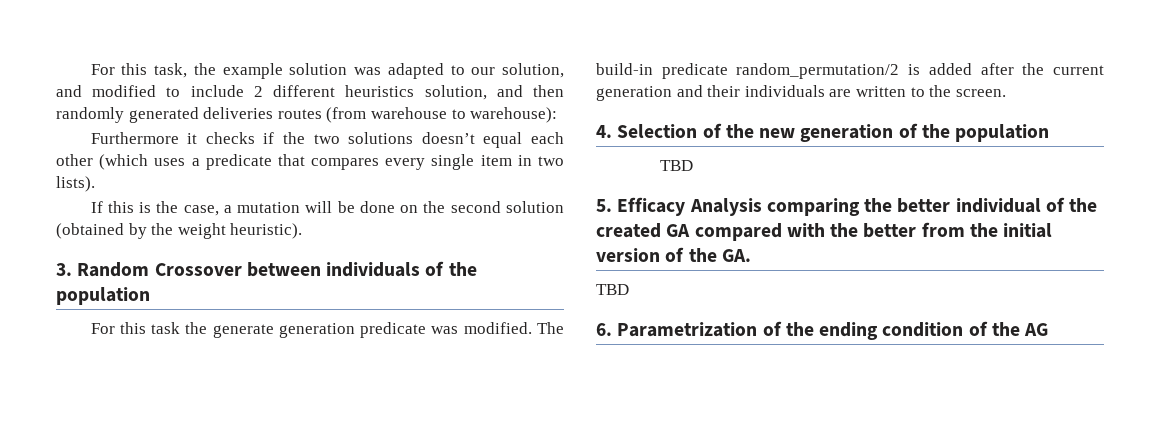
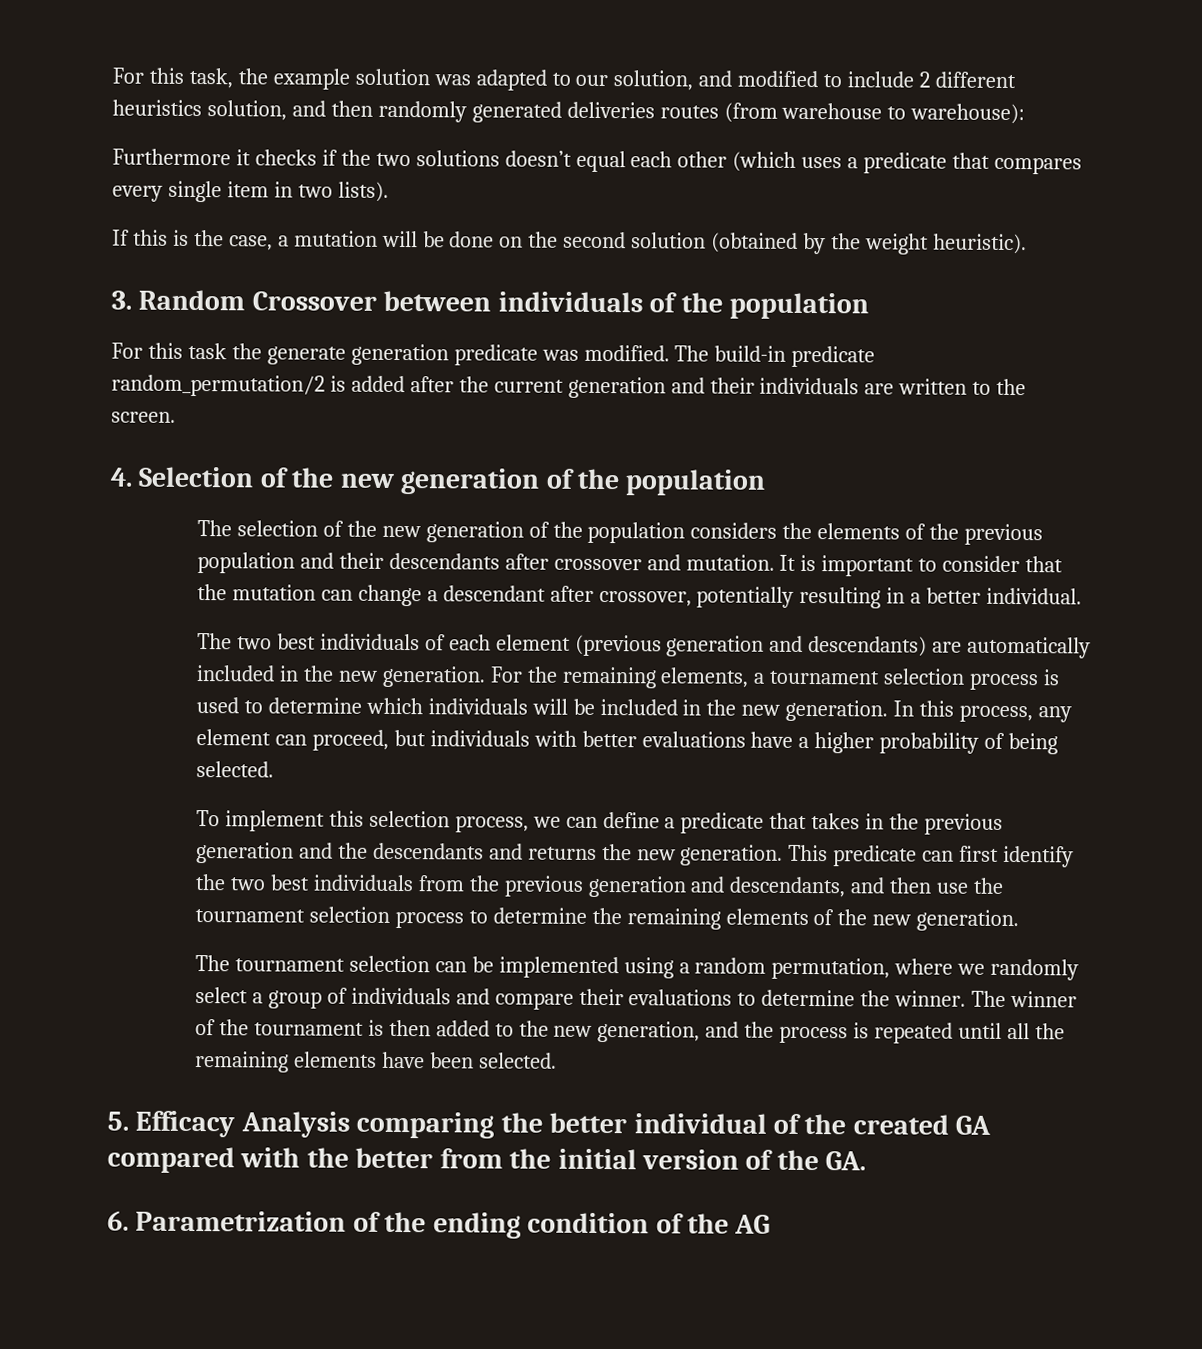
[659,160,693,171] TBD -> [196,520,1044,546] [196,552,1064,577] [196,584,1083,609] [196,633,1092,659] [195,665,1061,691] [195,697,1073,723] [195,729,1059,755] [195,761,274,778] [195,810,1004,835] [195,842,1075,868] [194,874,1005,898] [194,906,1020,932] [194,955,1080,981] [194,987,1078,1010] [194,1019,1065,1044] [194,1051,557,1073] The selection of the new generation of the population considers the elements of the previous population and their descendants after crossover and mutation. It is important to consider that the mutation can change a descendant after crossover, potentially resulting in a better individual. // The two best individuals of each element (previous generation and descendants) are automatically included in the new generation. For the remaining elements, a tournament selection process is used to determine which individuals will be included in the new generation. In this process, any element can proceed, but individuals with better evaluations have a higher probability of being selected. // To implement this selection process, we can define a predicate that takes in the previous generation and the descendants and returns the new generation. This predicate can first identify the two best individuals from the previous generation and descendants, and then use the tournament selection process to determine the remaining elements of the new generation. // The tournament selection can be implemented using a random permutation, where we randomly select a group of individuals and compare their evaluations to determine the winner. The winner of the tournament is then added to the new generation, and the process is repeated until all the remaining elements have been selected.
[596,284,629,295] // TBD -> (867, 1161) none

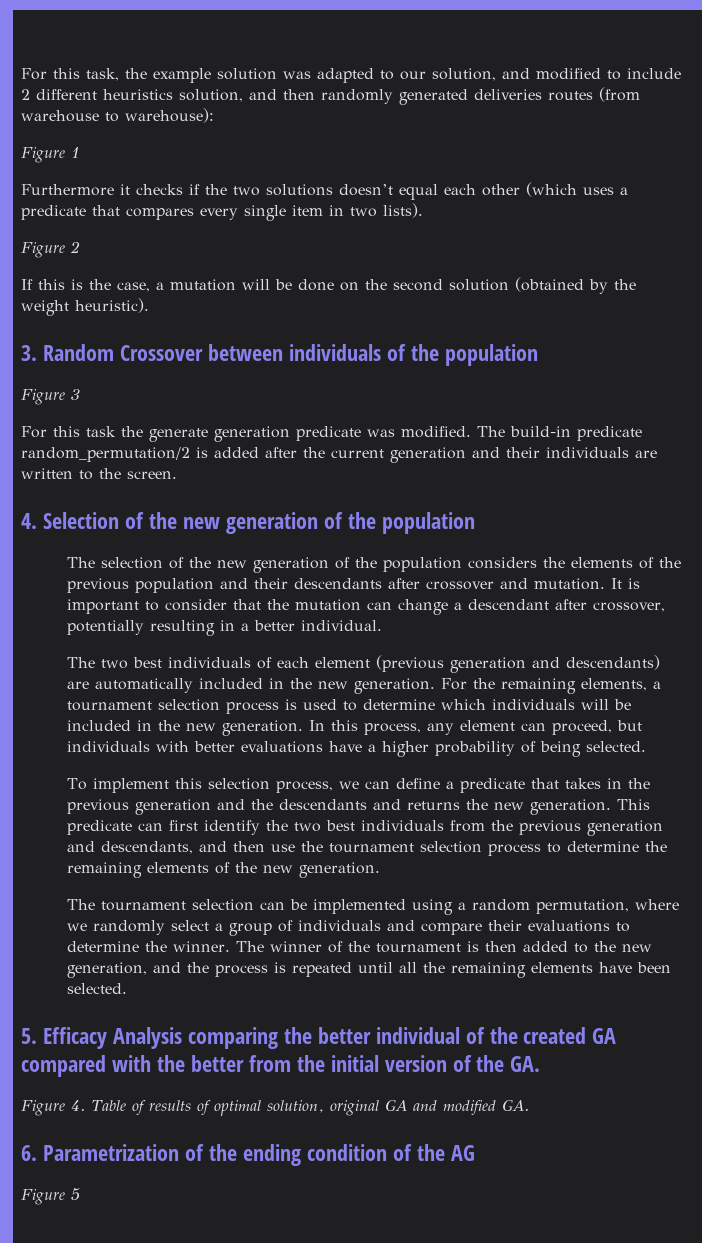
(1026, 114) none -> [21,147,80,163] // Figure 1
(389, 191) none -> [21,241,80,258] // Figure 2
(869, 306) none -> [21,389,80,405] // Figure 3
(867, 1161) none -> [21,1099,529,1116] // Figure 4. Table of results of optimal solution, original GA and modified GA.
(771, 1224) none -> [21,1188,80,1205] // Figure 5

